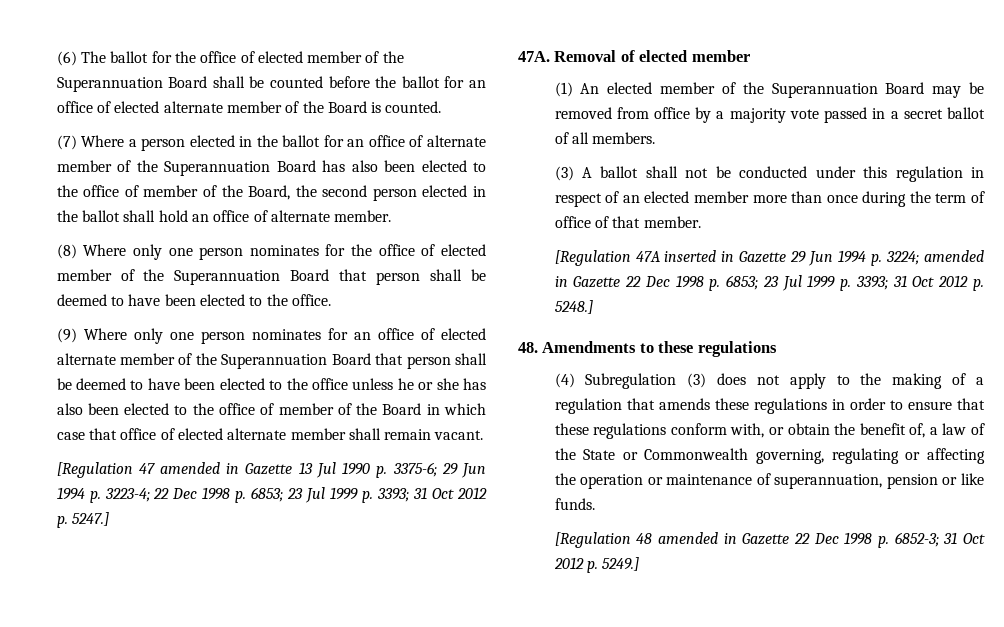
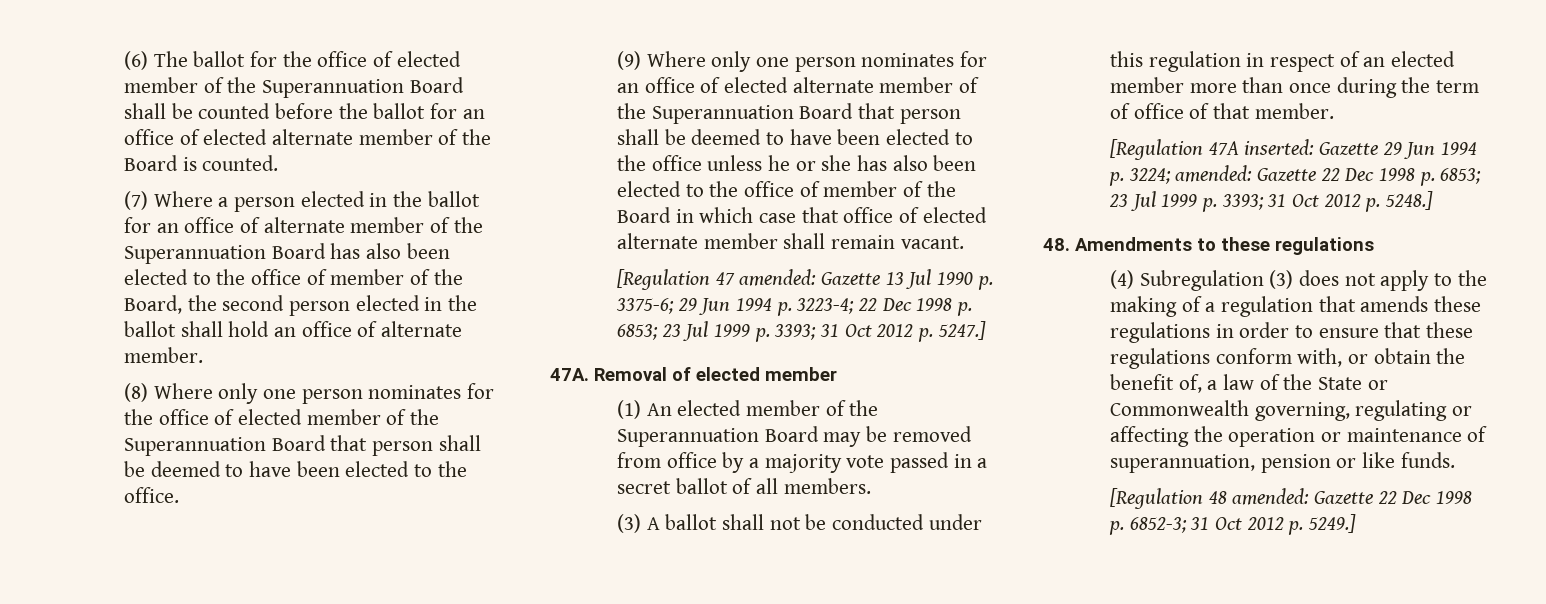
[160,462,240,474] amended in -> [739,269,817,286] amended:
[664,250,735,262] inserted in -> [1244,139,1315,155] inserted:
[924,250,984,262] [554,276,568,287] amended in -> [1175,165,1253,182] amended:
[657,532,737,544] amended in -> [1232,488,1310,505] amended:

